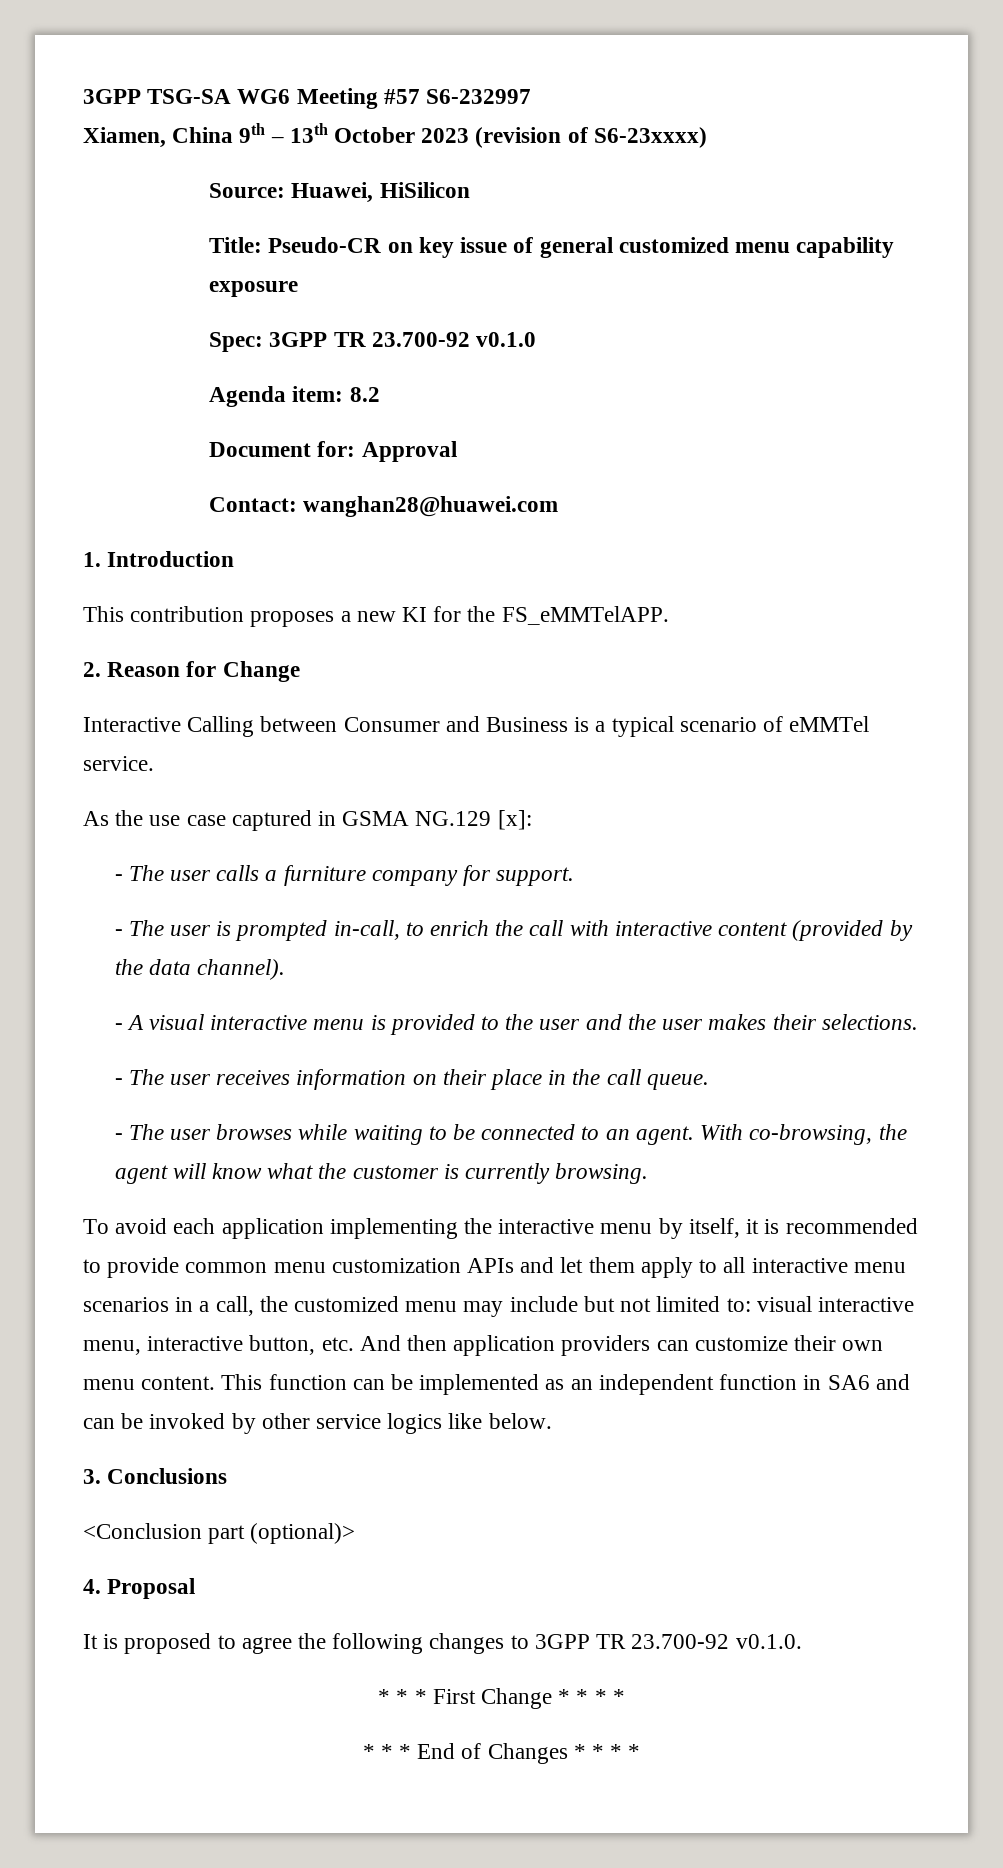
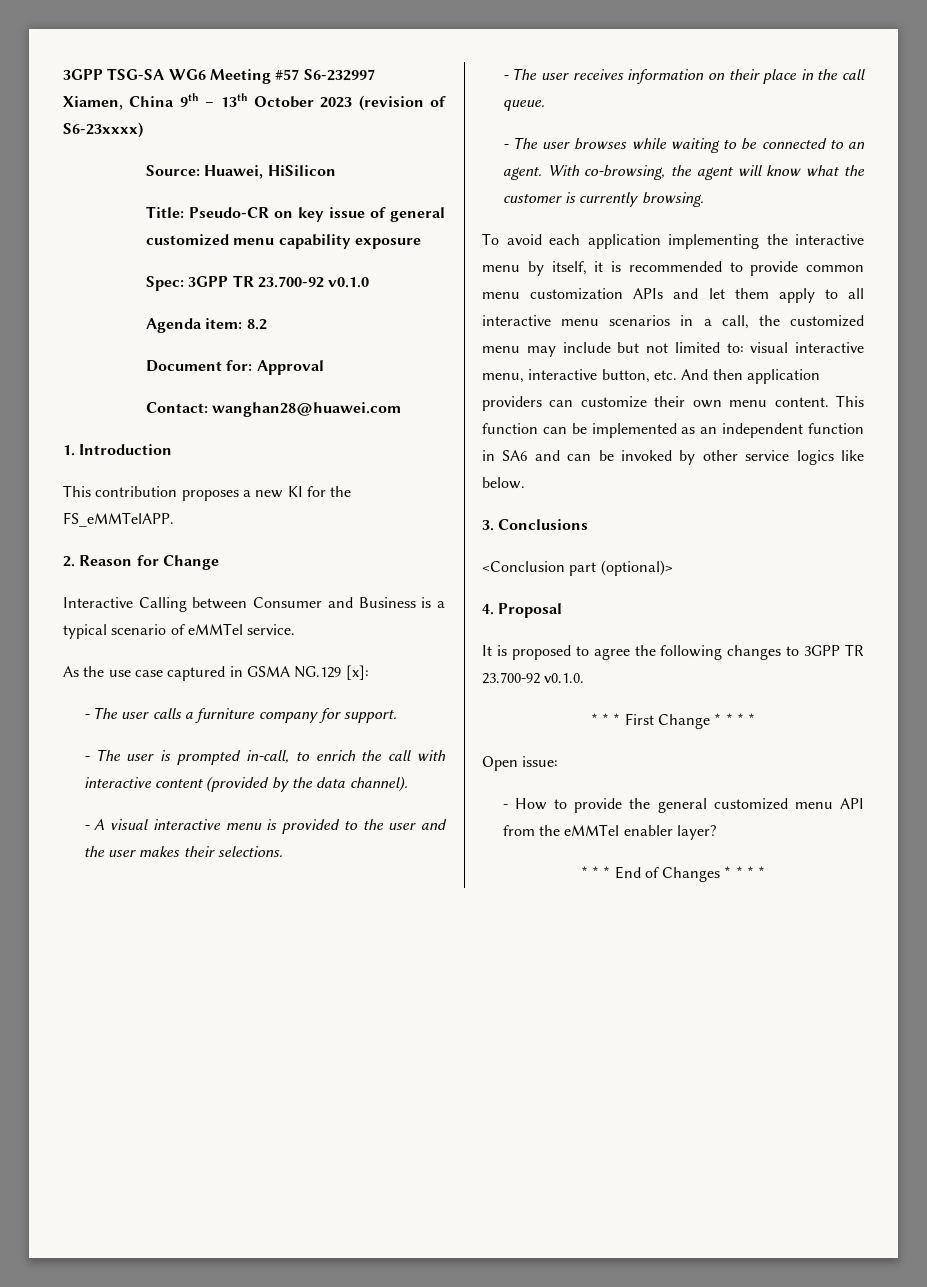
(625, 1696) none -> [482,756,559,771] [502,798,864,813] [502,824,717,840] // Open issue: // - How to provide the general customized menu API from the eMMTel enabler layer?

